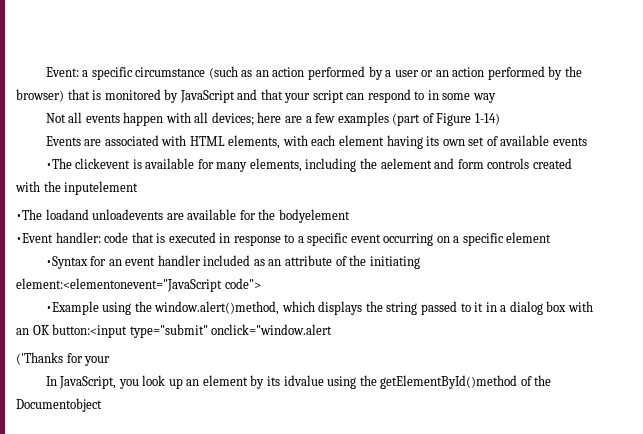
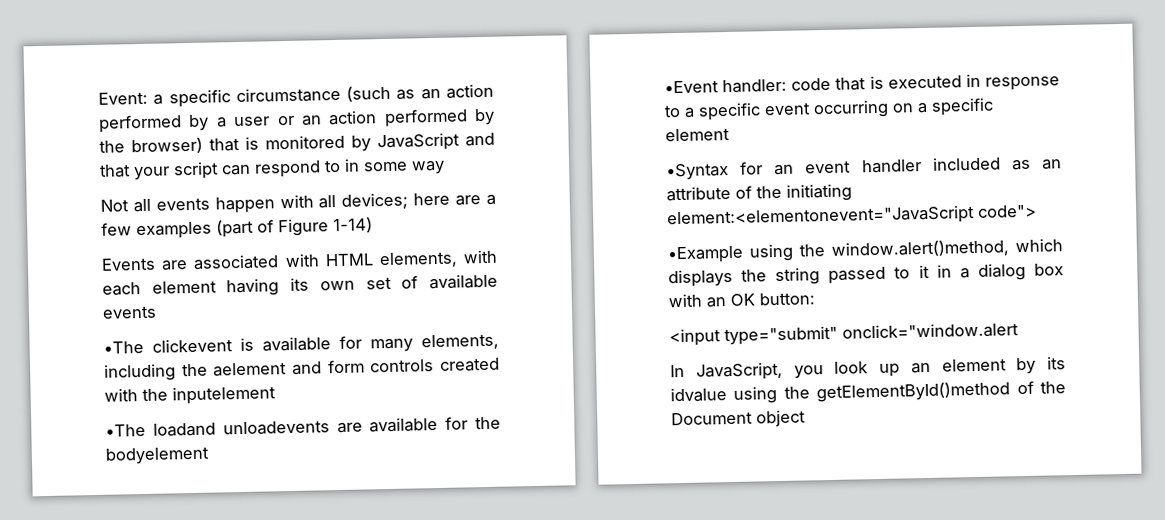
[52,324,128,338] button:<input -> [759,292,815,306] [669,328,721,347] button: // <input
[16,352,111,366] // ('Thanks for your -> (1019, 331) none
[16,398,102,412] Documentobject -> [671,409,806,428] Document object

